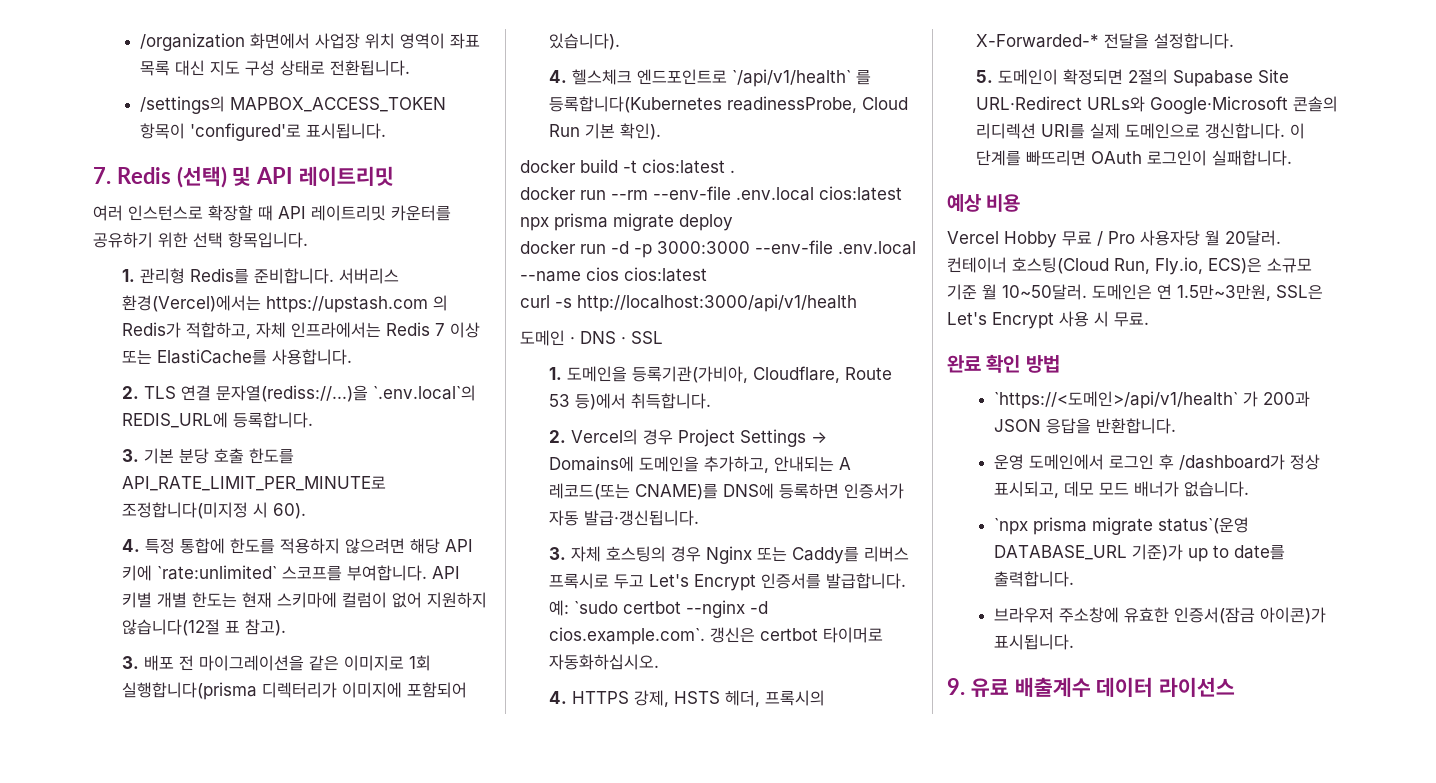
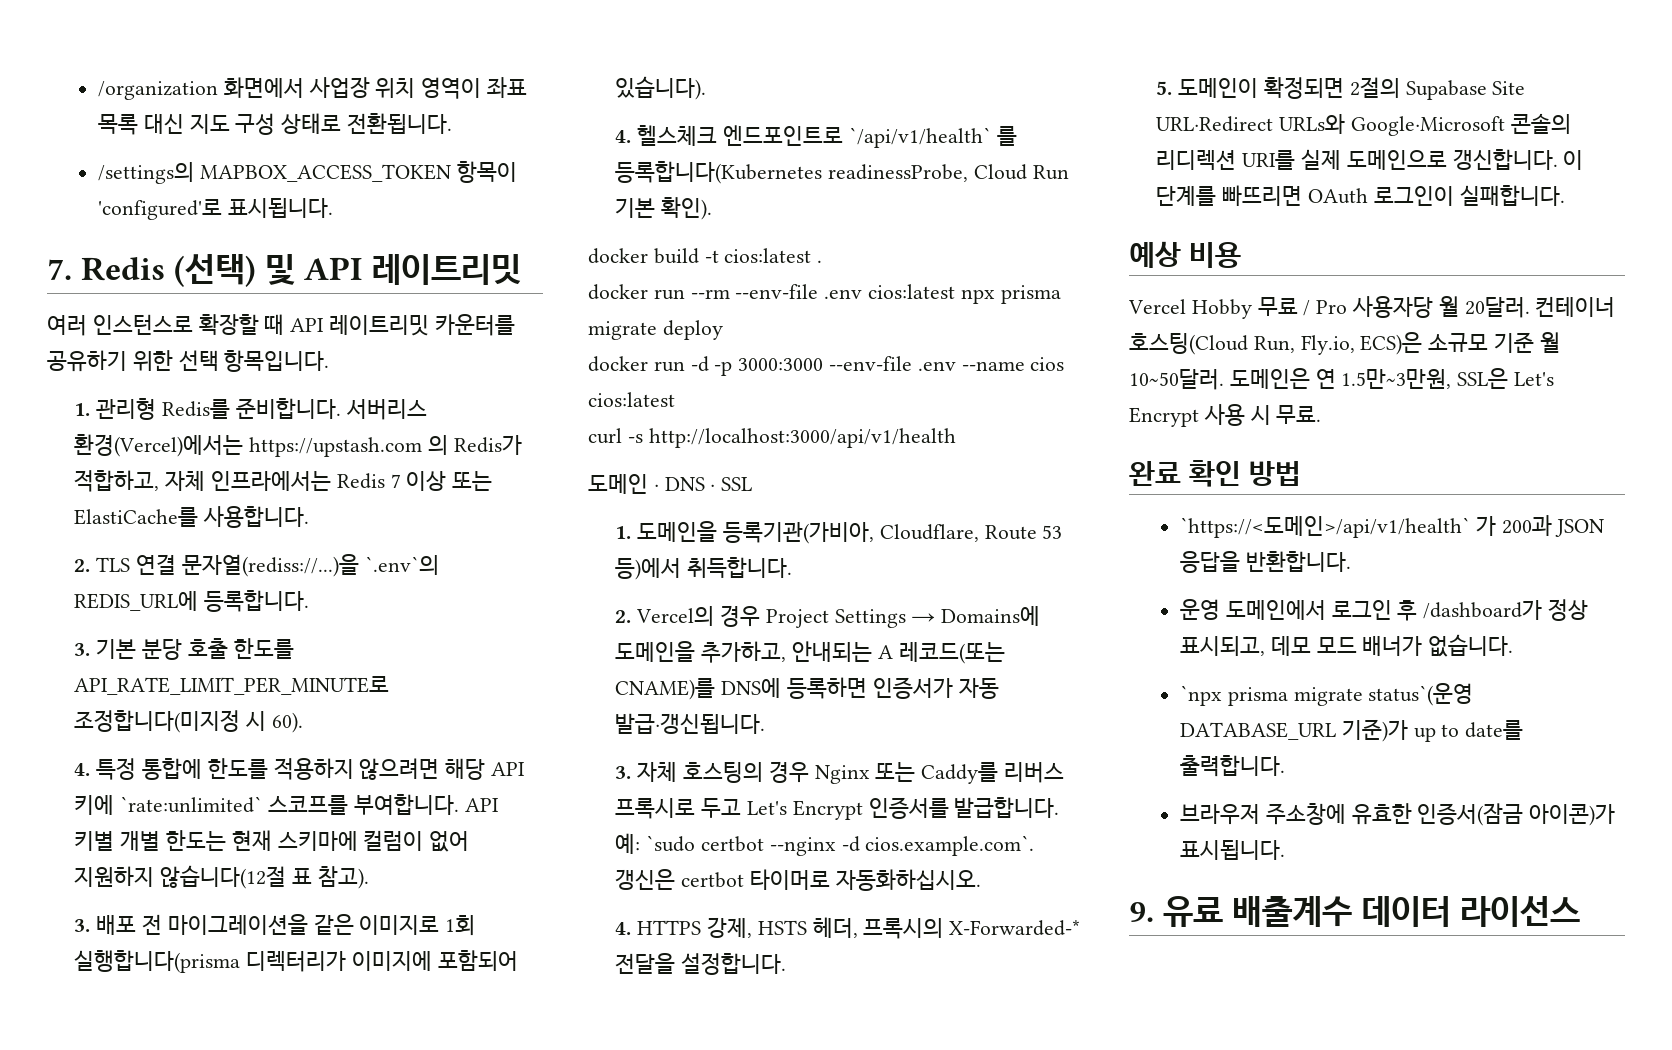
[372,385,476,401] `.env.local`의 -> [364,555,439,575] `.env`의
[736,187,814,201] .env.local -> [824,289,863,299] .env
[838,241,916,255] .env.local -> [917,361,956,371] .env

